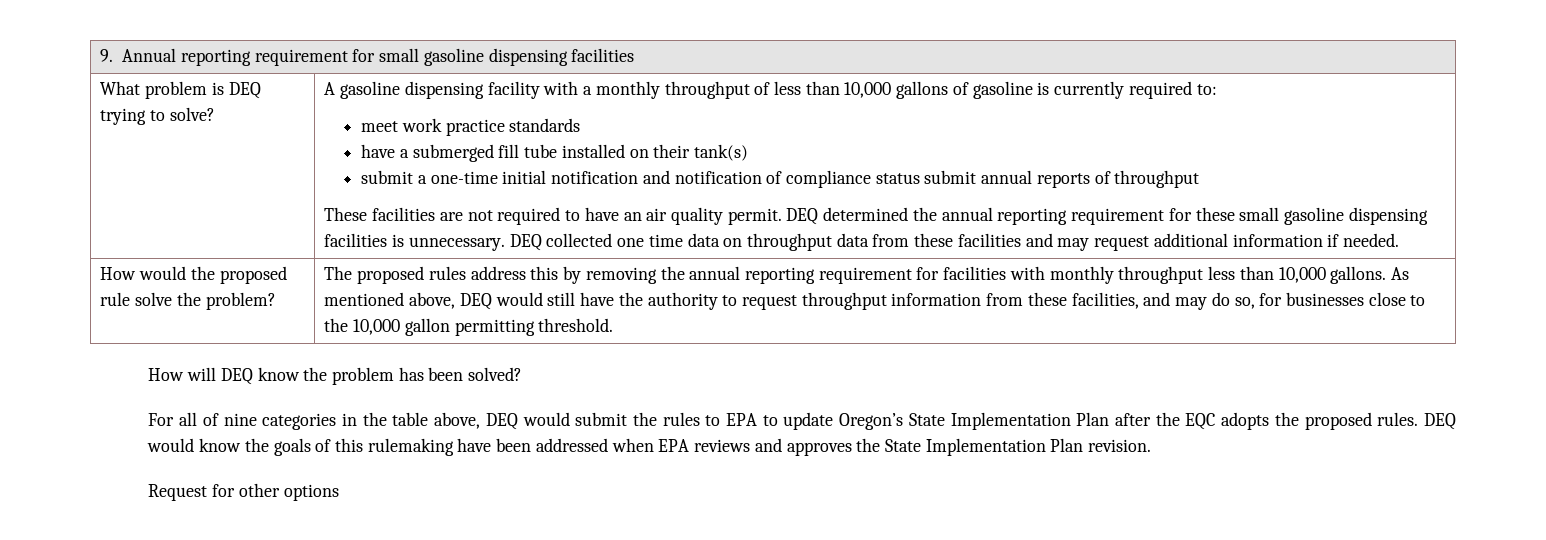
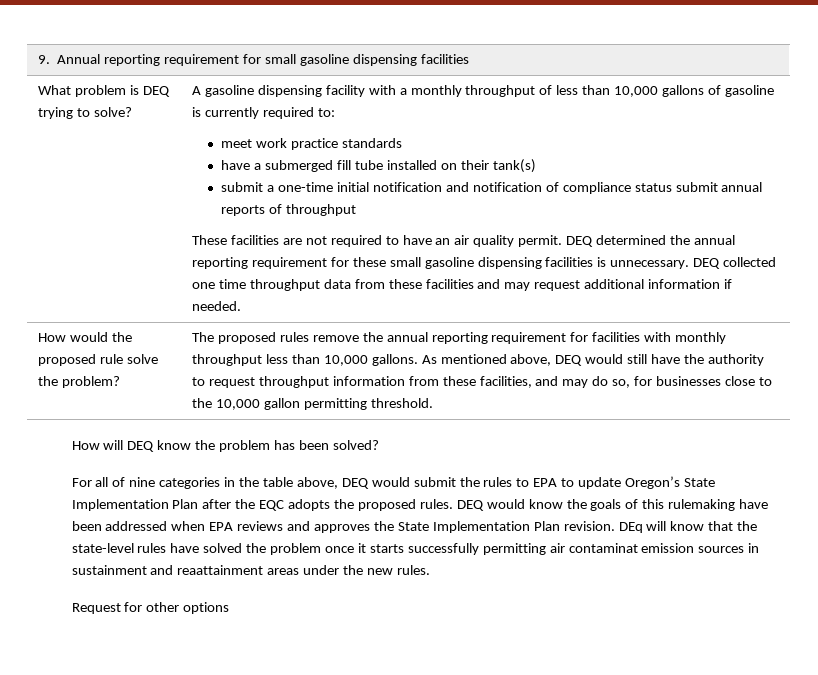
[687,233,743,247] data on -> (246, 284) none
[470,266,657,284] address this by removing -> [312,335,359,342] remove
(1152, 445) none -> [618,521,758,533] [71,543,760,555] [71,565,430,575] DEq will know that the state-level rules have solved the problem once it starts successfully permitting air contaminat emission sources in sustainment and reaattainment areas under the new rules.

